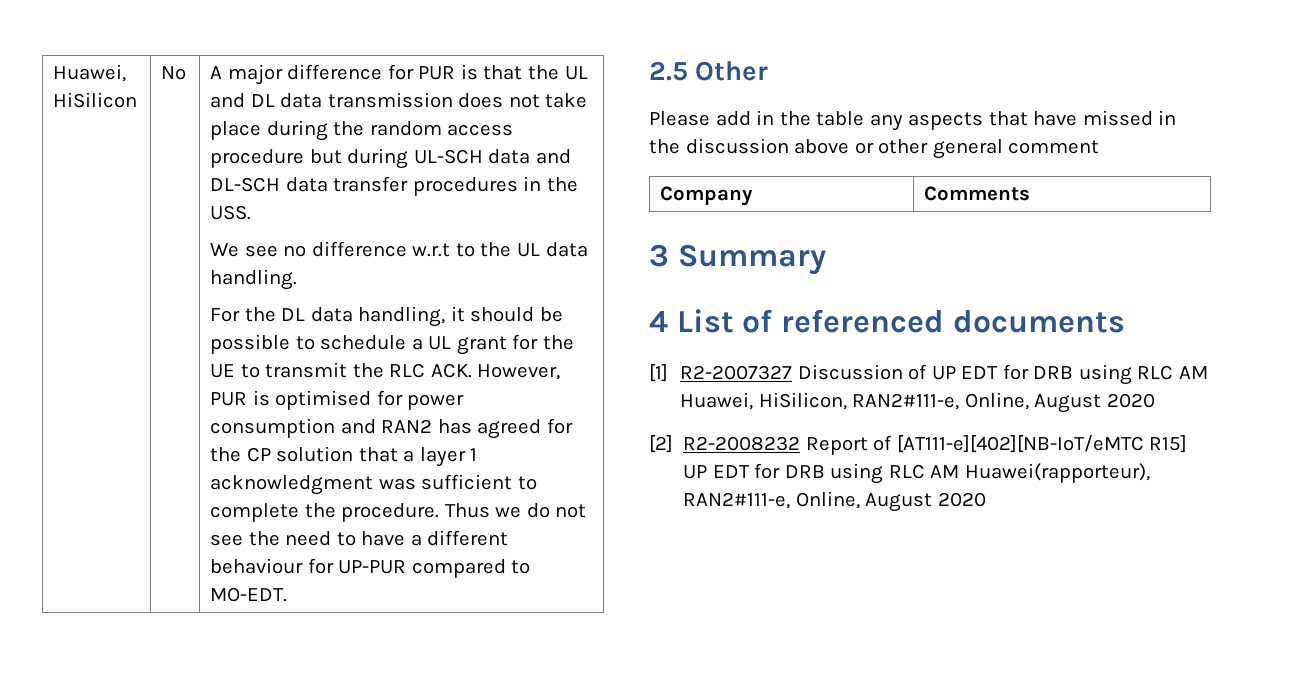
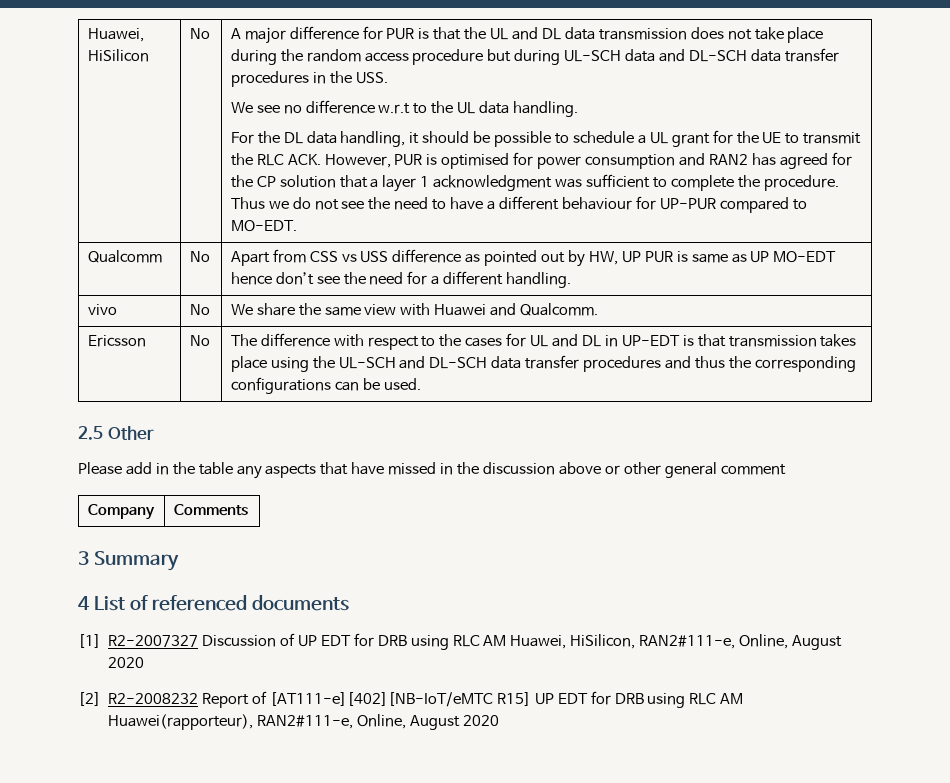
(288, 594) none -> [87,250,162,263] [189,251,210,262] [230,249,837,267] [230,271,572,288] [87,304,117,315] [189,304,210,315] [230,303,599,316] [87,335,146,347] [189,335,210,346] [230,333,857,350] [230,355,856,372] [230,377,421,394] // Qualcomm | No | Apart from CSS vs USS difference as pointed out by HW, UP PUR is same as UP MO-EDT hence don’t see the need for a different handling. // vivo | No | We share the same view with Huawei and Qualcomm. // Ericsson | No | The difference with respect to the cases for UL and DL in UP-EDT is that transmission takes place using the UL-SCH and DL-SCH data transfer procedures and thus the corresponding configurations can be used.

